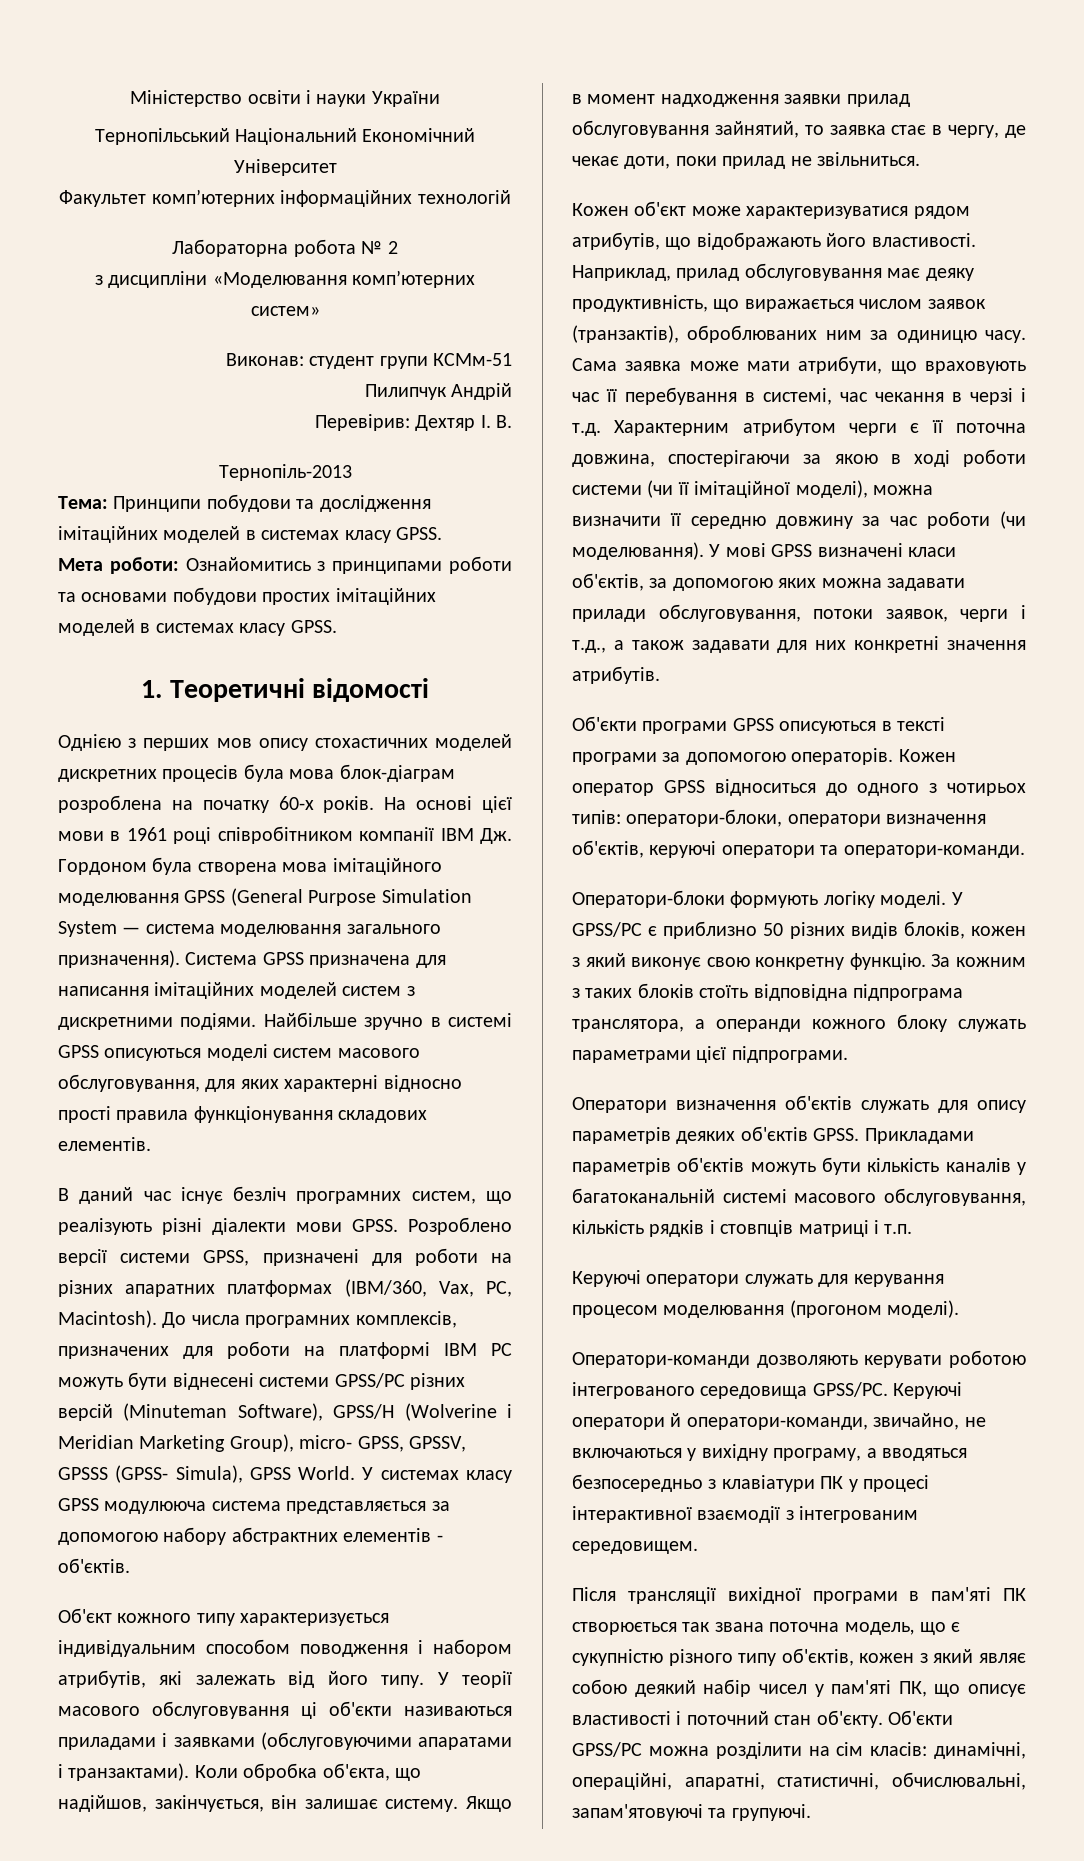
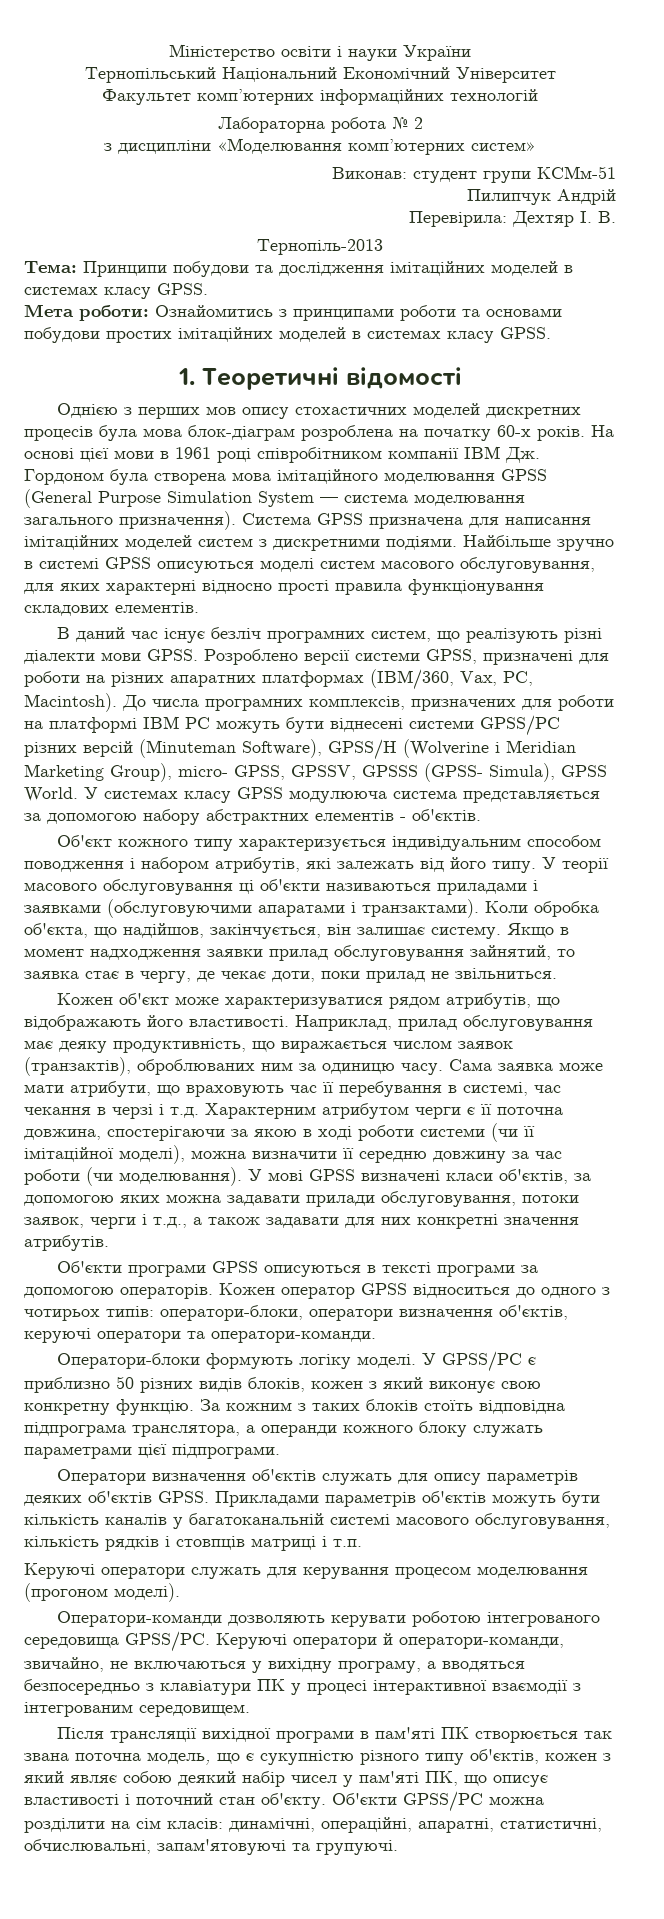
[314,414,410,431] Перевірив: -> [409,211,507,227] Перевірила:

